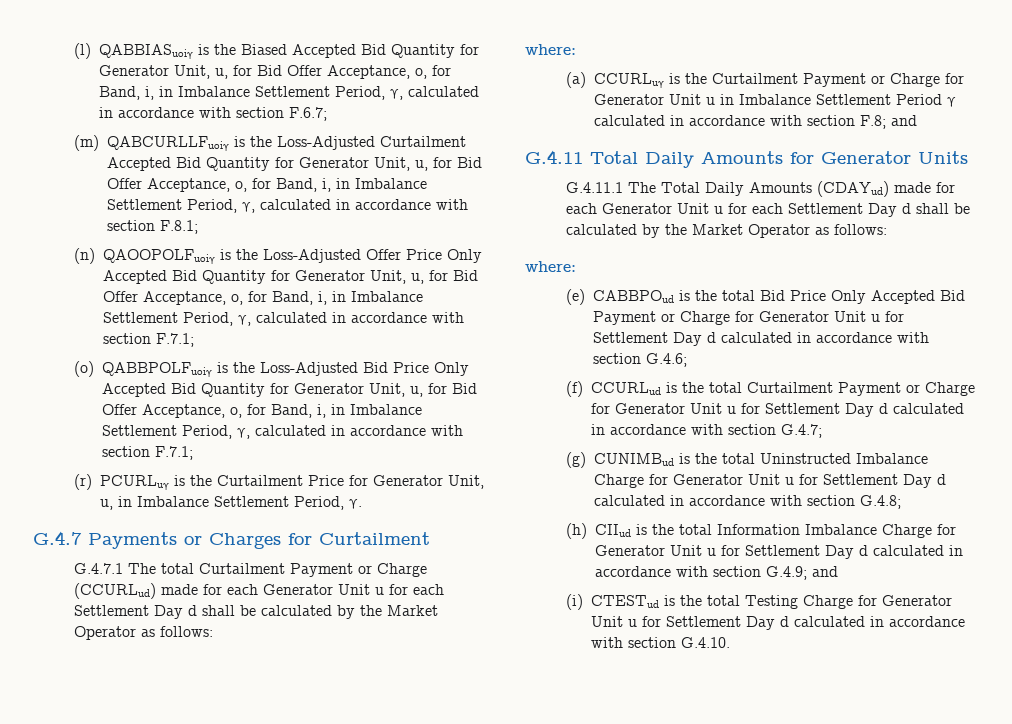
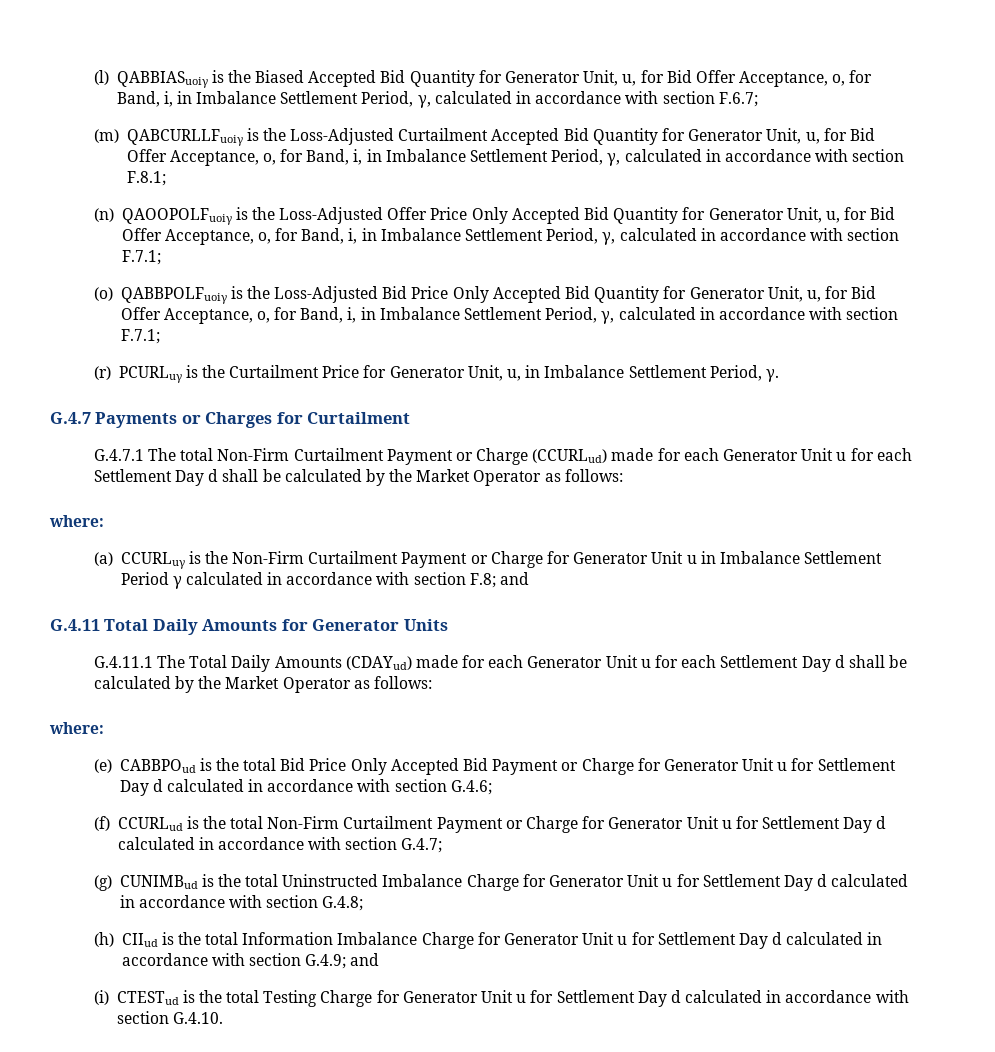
(195, 568) none -> [217,448,290,461] Non-Firm
(708, 78) none -> [232,551,305,564] Non-Firm
(743, 387) none -> [267,816,340,829] Non-Firm

